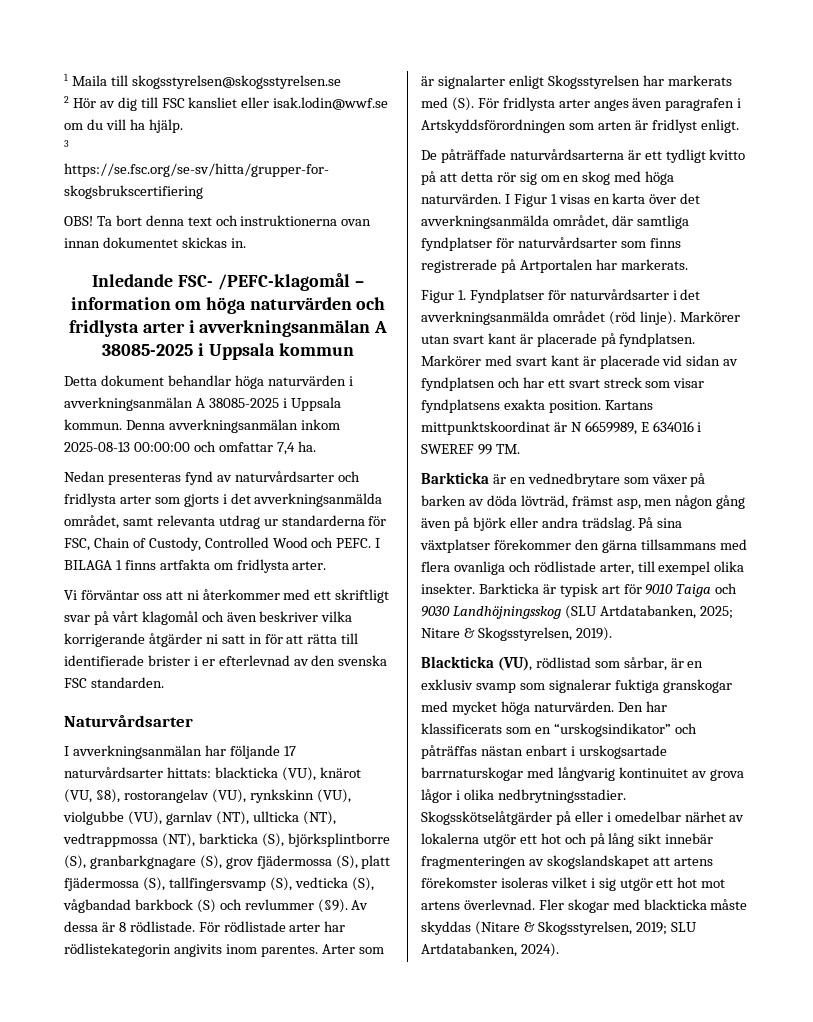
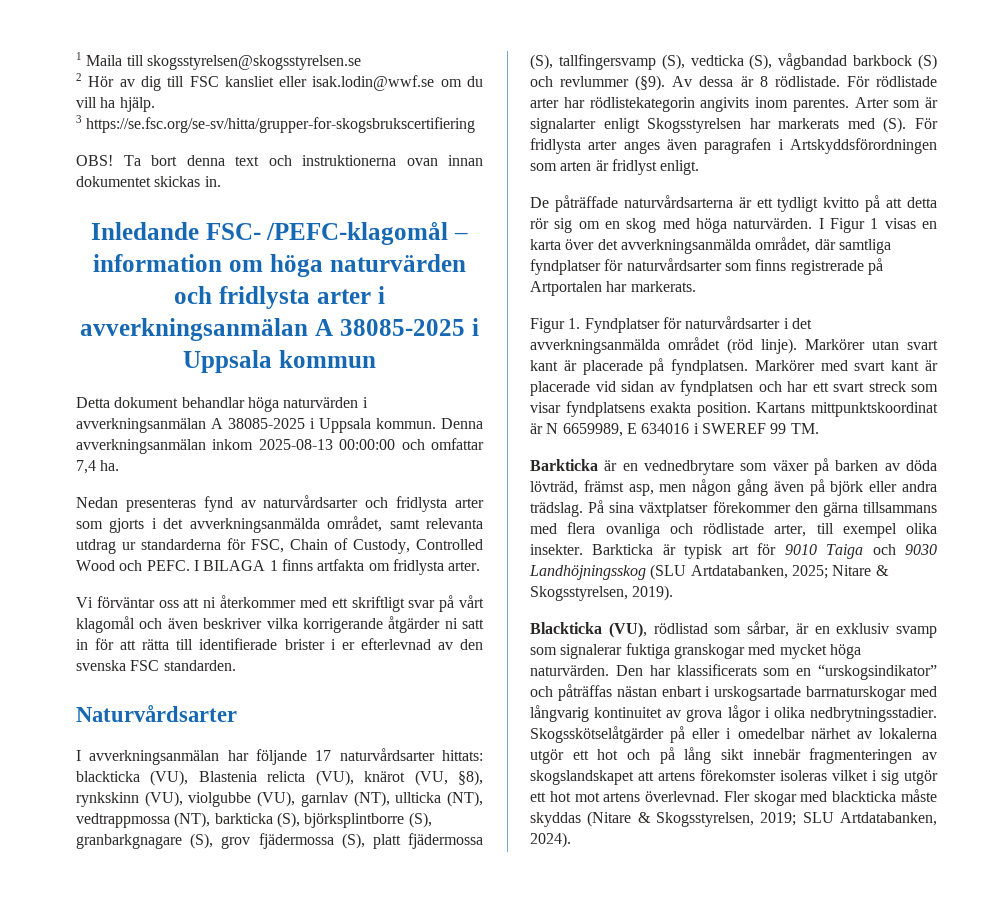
(316, 774) none -> [198,770,354,786] Blastenia relicta (VU),
[123,789,246,803] rostorangelav (VU), -> (483, 778) none

